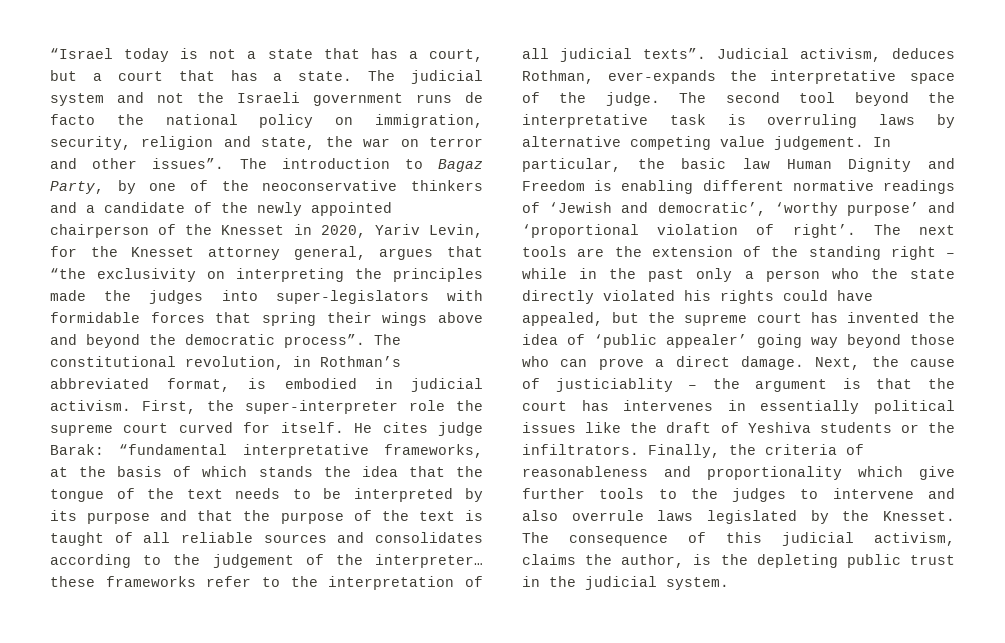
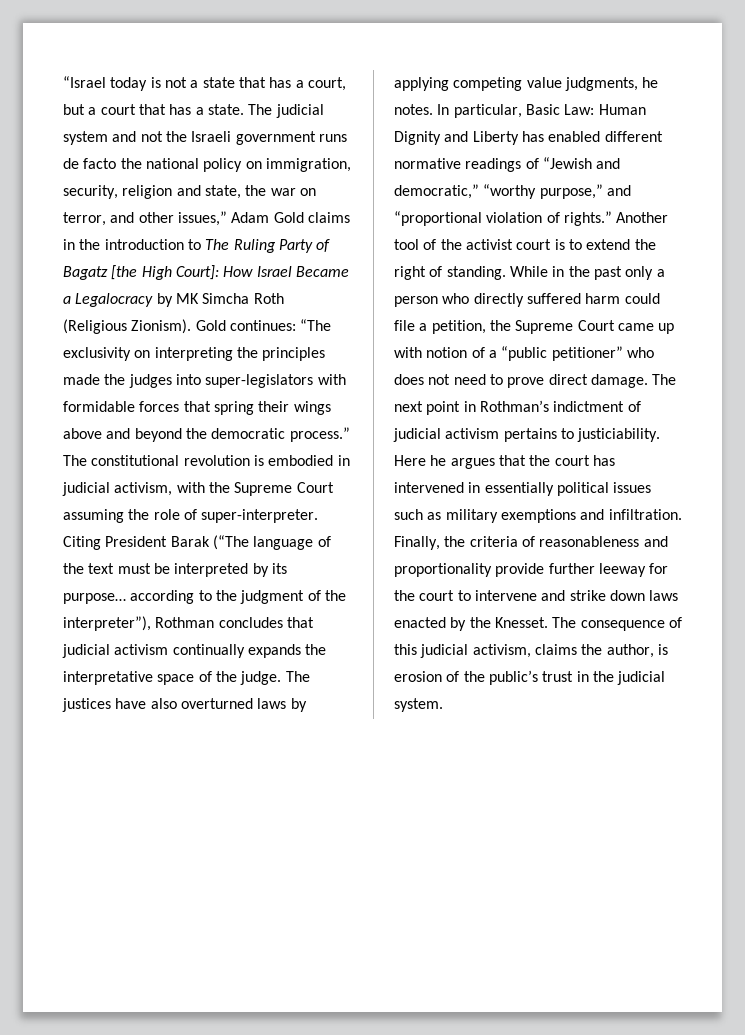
[429,137,484,147] terror -> [63,212,106,226] terror,
[152,158,483,172] [50,180,483,194] [50,202,392,216] [50,224,484,238] [50,246,483,260] [50,268,86,279] issues”. The introduction to Bagaz Party, by one of the neoconservative thinkers and a candidate of the newly appointed chairperson of the Knesset in 2020, Yariv Levin, for the Knesset attorney general, argues that “the -> [177,211,350,226] [63,239,331,253] [63,265,349,280] [63,293,284,307] [63,319,332,334] issues,” Adam Gold claims in the introduction to The Ruling Party of Bagatz [the High Court]: How Israel Became a Legalocracy by MK Simcha Roth (Religious Zionism). Gold continues: “The
[284,334,365,348] process”. -> [289,427,350,442] process.”
[185,356,401,370] [50,378,483,392] [50,400,483,414] [50,422,483,436] [50,444,483,458] [50,466,483,477] [50,488,311,502] revolution, in Rothman’s abbreviated format, is embodied in judicial activism. First, the super-interpreter role the supreme court curved for itself. He cites judge Barak: “fundamental interpretative frameworks, at the basis of which stands the idea that the tongue of the text needs to -> [183,455,350,466] [62,482,334,496] [63,509,319,523] [63,535,331,550] [63,563,151,574] revolution is embodied in judicial activism, with the Supreme Court assuming the role of super-interpreter. Citing President Barak (“The language of the text must
[87,510,483,524] [50,532,483,546] purpose and that the purpose of the text is taught of all reliable sources and consolidates -> [63,593,126,604] purpose…
[212,554,483,568] [50,576,483,590] [522,48,955,62] [522,70,716,84] judgement of the interpreter… these frameworks refer to the interpretation of all judicial texts”. Judicial activism, deduces Rothman, ever-expands -> [240,590,346,604] [63,616,314,631] [62,644,301,658] judgment of the interpreter”), Rothman concludes that judicial activism continually expands
[725,92,955,106] [522,114,858,128] second tool beyond the interpretative task is overruling -> [62,698,253,712] justices have also overturned
[522,136,621,147] alternative -> [394,77,449,91] applying
[774,136,891,150] [522,158,955,172] [522,180,955,194] [522,202,955,216] [522,224,955,238] [522,246,955,260] [522,268,567,279] judgement. In particular, the basic law Human Dignity and Freedom is enabling different normative readings of ‘Jewish and democratic’, ‘worthy purpose’ and ‘proportional violation of right’. The next tools are the extension of the standing right – while -> [564,77,659,91] [394,104,646,118] [394,131,663,145] [394,157,621,172] [394,184,631,199] [394,211,669,226] [394,239,656,250] [394,266,548,280] judgments, he notes. In particular, Basic Law: Human Dignity and Liberty has enabled different normative readings of “Jewish and democratic,” “worthy purpose,” and “proportional violation of rights.” Another tool of the activist court is to extend the right of standing. While
[870,268,955,279] [522,290,873,304] [522,312,955,326] [522,334,955,348] [522,356,955,370] [522,378,861,392] the state directly violated his rights could have appealed, but the supreme court has invented the idea of ‘public appealer’ going way beyond those who can prove a direct damage. Next, the cause of justiciablity – the argument is -> [473,293,660,307] [394,320,675,334] [394,346,654,361] [394,374,677,388] [394,400,641,415] [393,428,661,442] [394,455,495,469] directly suffered harm could file a petition, the Supreme Court came up with notion of a “public petitioner” who does not need to prove direct damage. The next point in Rothman’s indictment of judicial activism pertains to justiciability. Here he argues
[623,400,714,411] intervenes -> [394,482,464,493] intervened
[585,422,955,433] [522,444,639,455] like the draft of Yeshiva students or the infiltrators. -> [394,509,682,523] such as military exemptions and infiltration.
[858,466,955,480] [522,488,955,502] [522,510,797,524] which give further tools to the judges to intervene and also overrule laws legislated -> [495,563,669,577] [394,590,679,601] [394,617,446,628] provide further leeway for the court to intervene and strike down laws enacted
[720,554,901,568] the depleting public -> [394,670,538,685] erosion of the public’s

